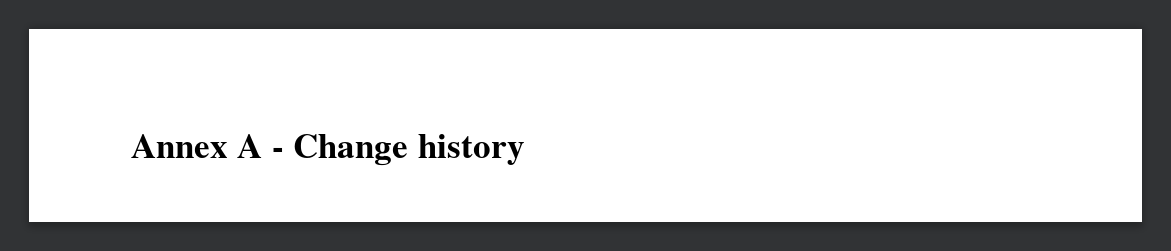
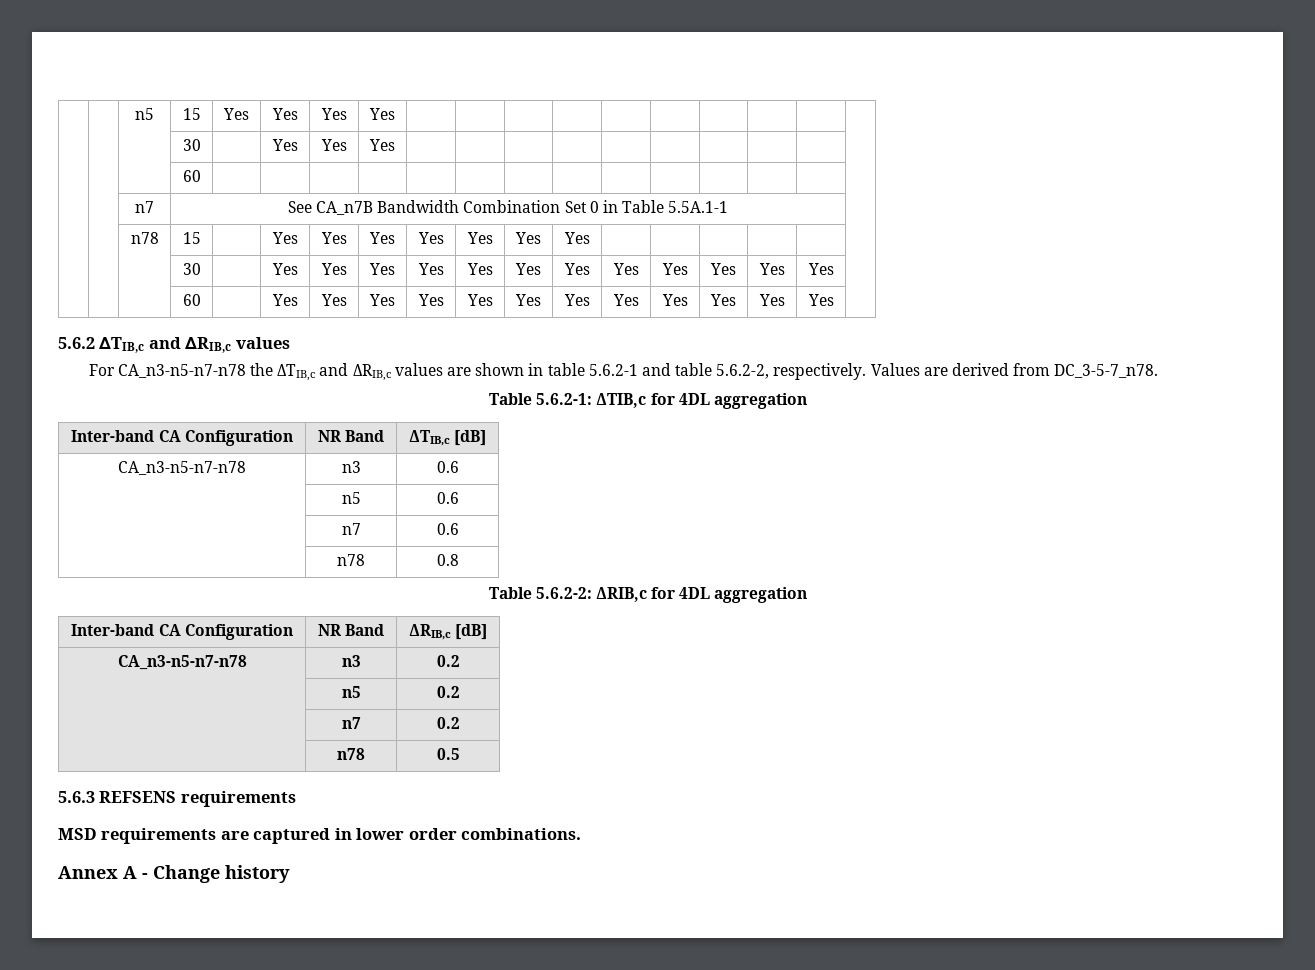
(131, 146) none -> [135,108,154,120] [182,108,201,120] [223,108,249,120] [271,108,298,120] [320,108,347,120] [369,108,395,120] [182,139,201,151] [271,139,298,151] [320,139,347,151] [369,139,395,151] [182,170,201,182] [135,201,154,213] [287,200,729,215] [130,232,159,244] [182,232,201,244] [271,232,298,244] [320,232,347,244] [369,232,395,244] [417,232,444,244] [466,232,493,244] [515,232,541,244] [563,232,590,244] [182,263,201,275] [271,263,298,275] [320,263,347,275] [369,263,395,275] [417,263,444,275] [466,263,493,275] [515,263,541,275] [563,263,590,275] [612,263,639,275] [661,263,688,275] [710,263,736,275] [758,263,785,275] [807,263,834,275] [182,294,201,306] [271,294,298,306] [320,294,347,306] [369,294,395,306] [417,294,444,306] [466,294,493,306] [515,294,541,306] [563,294,590,306] [612,294,639,306] [661,294,688,306] [710,294,736,306] [758,294,785,306] [807,294,834,306] [58,337,290,353] [88,363,1159,381] [489,393,807,409] [71,430,293,446] [317,430,385,442] [408,430,487,446] [118,461,246,475] [341,461,361,473] [436,461,459,473] [341,492,361,504] [436,492,459,504] [341,523,361,535] [436,523,459,535] [337,554,365,566] [436,554,459,566] [488,587,808,603] [71,624,293,640] [317,624,385,636] [408,624,488,640] [117,655,247,670] [341,655,361,667] [436,655,460,667] [341,686,361,698] [436,686,460,698] [341,717,361,729] [436,717,460,729] [337,748,365,760] [436,748,460,760] [58,791,296,807] [58,828,582,844] | | n5 | 15 | Yes | Yes | Yes | Yes | | | | | | | | | | // | | | 30 | | Yes | Yes | Yes | | | | | | | | | | // | | | 60 | | | | | | | | | | | | | | // | | n7 | See CA_n7B Bandwidth Combination Set 0 in Table 5.5A.1-1 | // | | n78 | 15 | | Yes | Yes | Yes | Yes | Yes | Yes | Yes | | | | | | // | | | 30 | | Yes | Yes | Yes | Yes | Yes | Yes | Yes | Yes | Yes | Yes | Yes | Yes | // | | | 60 | | Yes | Yes | Yes | Yes | Yes | Yes | Yes | Yes | Yes | Yes | Yes | Yes | // 5.6.2 ∆TIB,c and ∆RIB,c values // For CA_n3-n5-n7-n78 the ΔTIB,c and ΔRIB,c values are shown in table 5.6.2-1 and table 5.6.2-2, respectively. Values are derived from DC_3-5-7_n78. // Table 5.6.2-1: ΔTIB,c for 4DL aggregation // Inter-band CA Configuration | NR Band | ΔTIB,c [dB] // CA_n3-n5-n7-n78 | n3 | 0.6 // | n5 | 0.6 // | n7 | 0.6 // | n78 | 0.8 // Table 5.6.2-2: ΔRIB,c for 4DL aggregation // Inter-band CA Configuration | NR Band | ΔRIB,c [dB] // CA_n3-n5-n7-n78 | n3 | 0.2 // | n5 | 0.2 // | n7 | 0.2 // | n78 | 0.5 // 5.6.3 REFSENS requirements // MSD requirements are captured in lower order combinations. //

